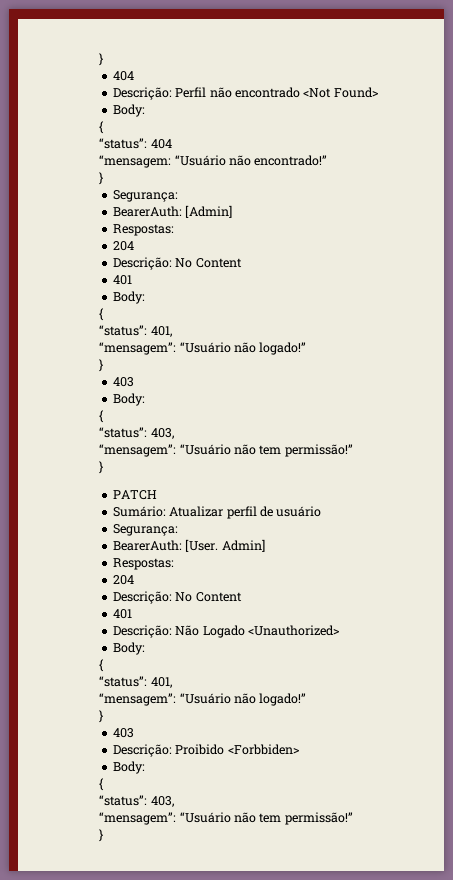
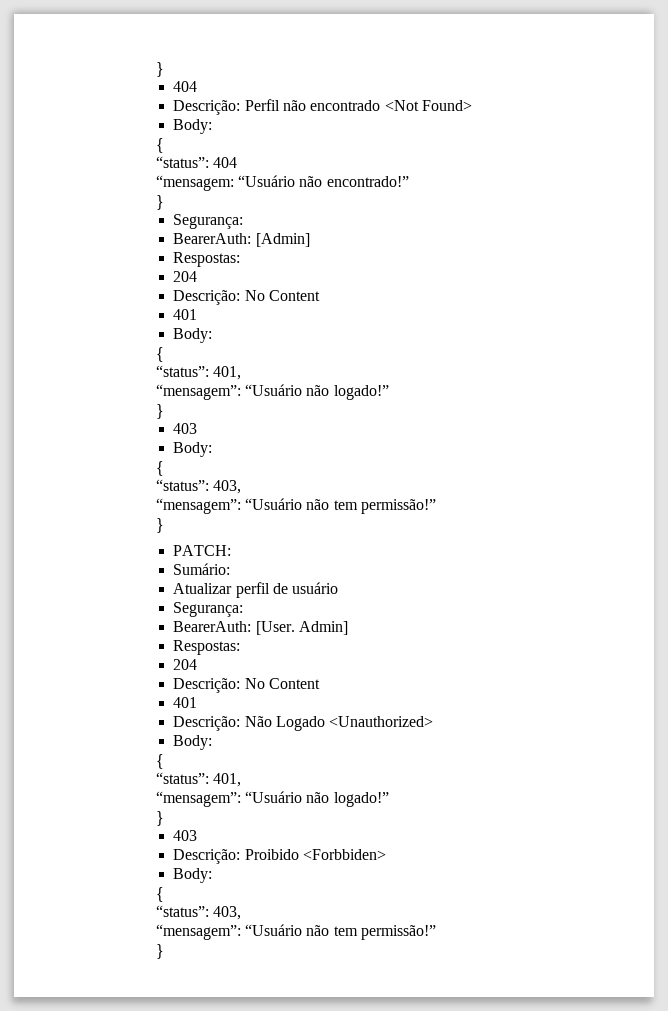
[112,490,157,500] PATCH -> [173,545,232,556] PATCH:
(166, 511) none -> (231, 569) //

